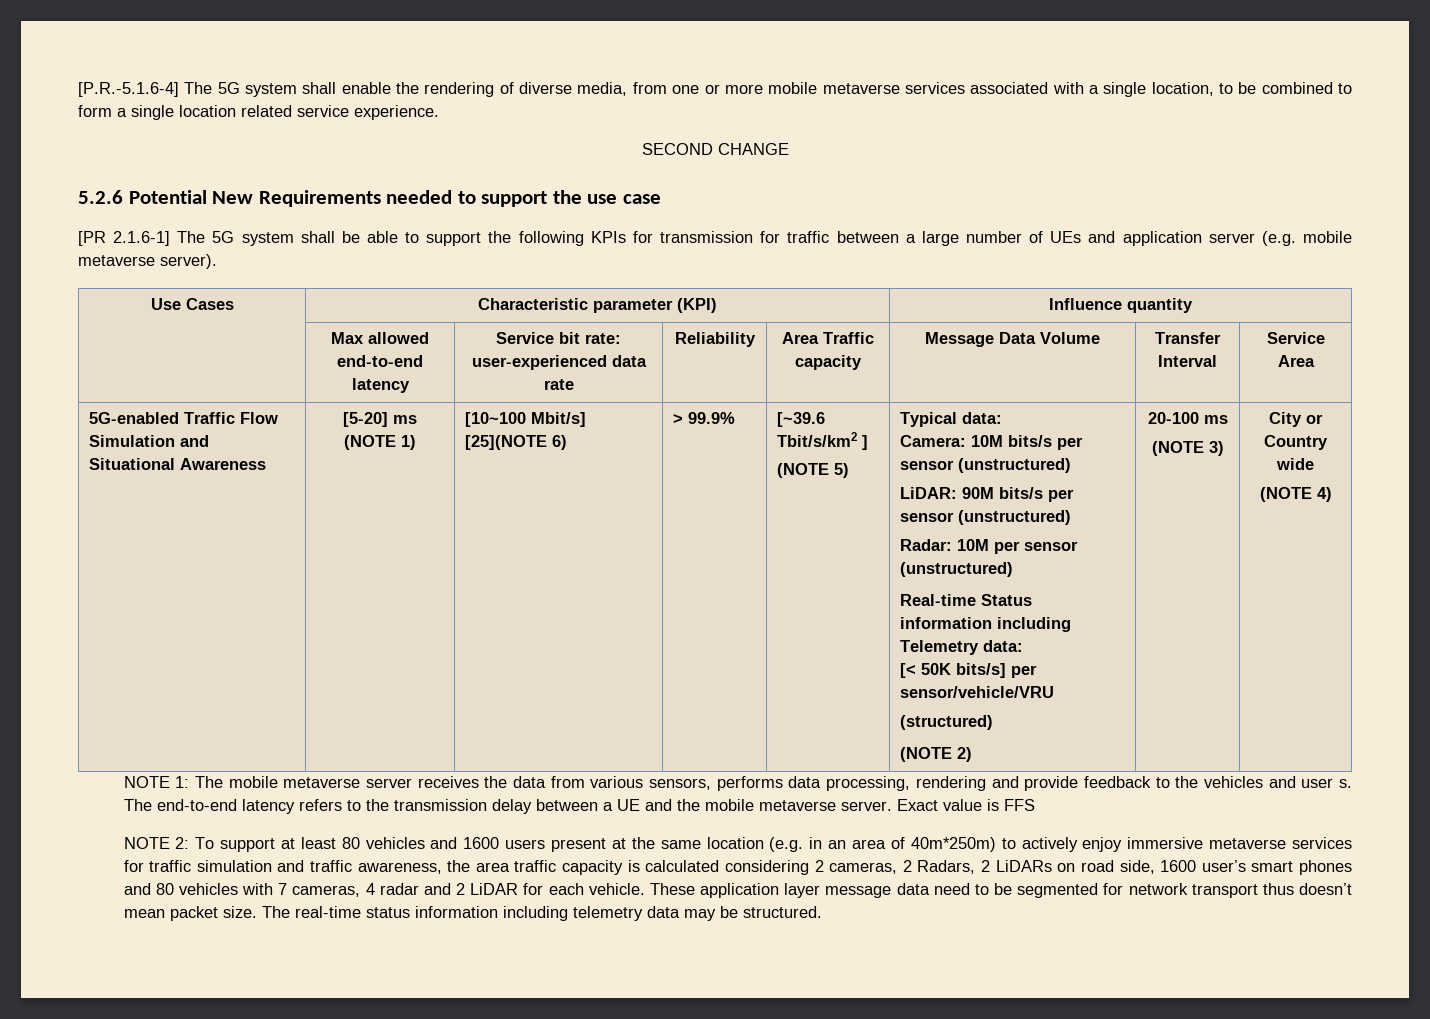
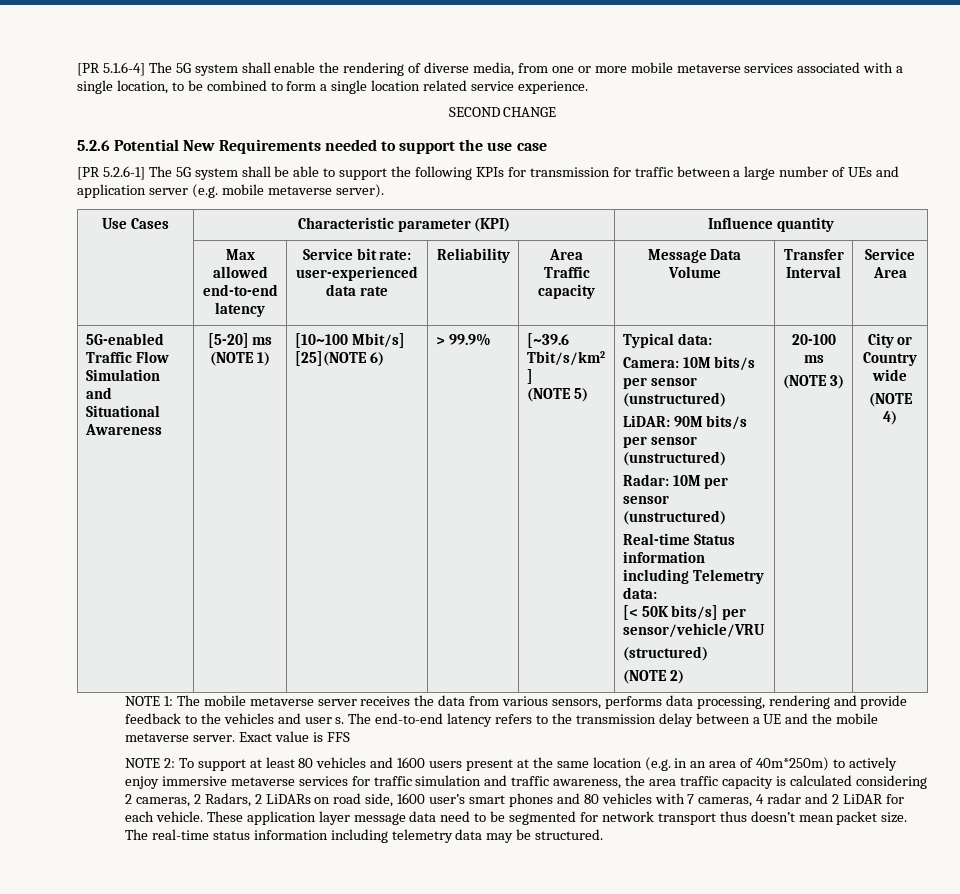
[78,82,179,97] [P.R.-5.1.6-4] -> [77,62,145,76] [PR 5.1.6-4]
[113,231,171,246] 2.1.6-1] -> [102,166,145,180] 5.2.6-1]

